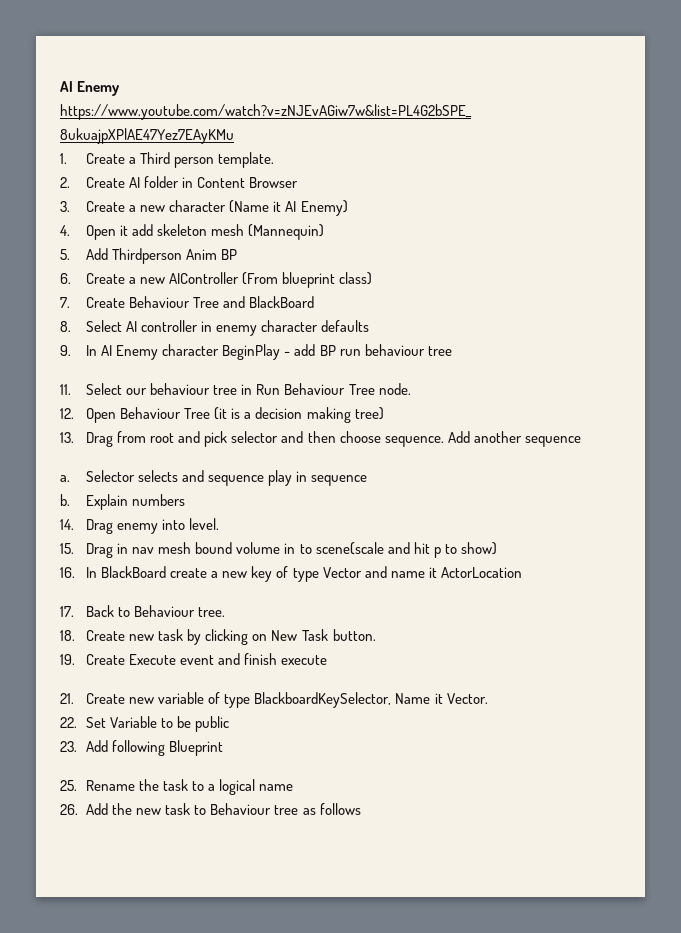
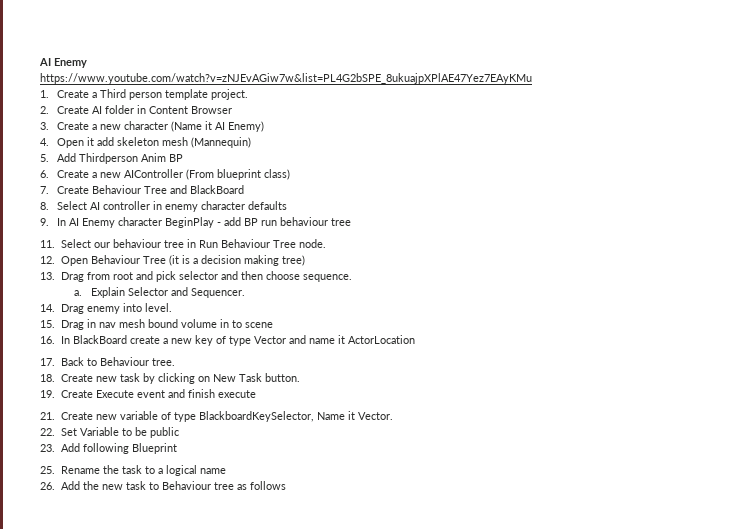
[218,152,275,168] template. -> [165,89,249,100] template project.
[447,431,581,447] [60,470,368,486] [60,494,186,510] Add another sequence // a. Selector selects and sequence play in sequence // b. Explain numbers -> [74,287,246,298] // a. Explain Selector and Sequencer.
[315,542,497,558] scene(scale and hit p to show) -> [244,322,273,328] scene

